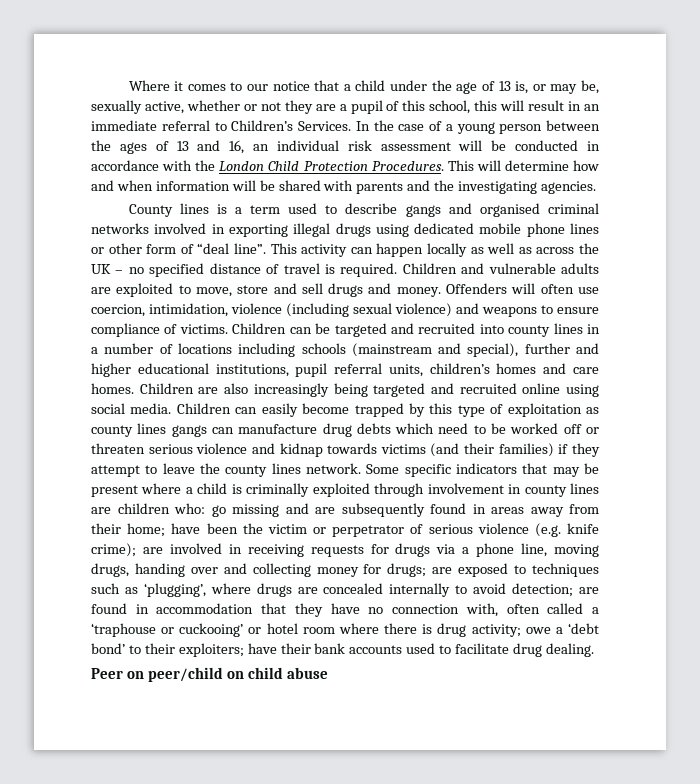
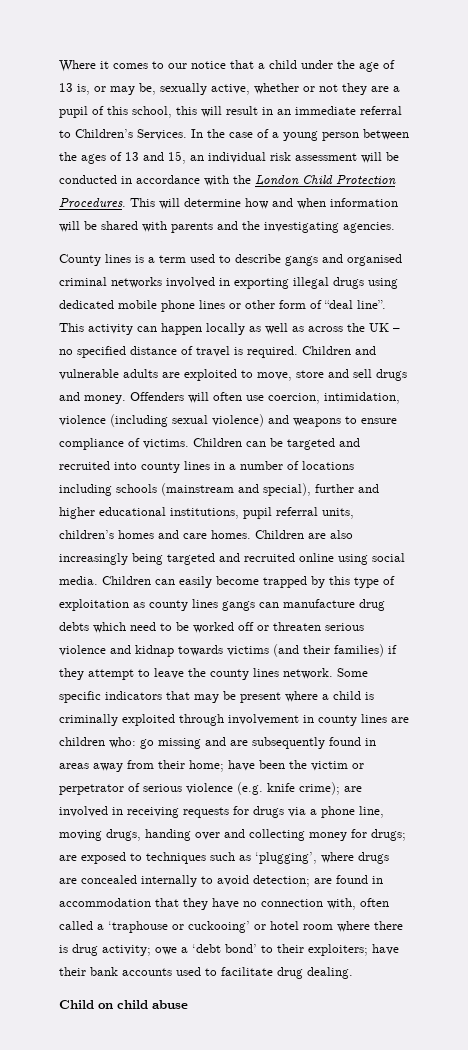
[229,140,245,154] 16, -> [168,151,186,164] 15,
[91,667,223,682] Peer on peer/child -> [59,1000,94,1009] Child

